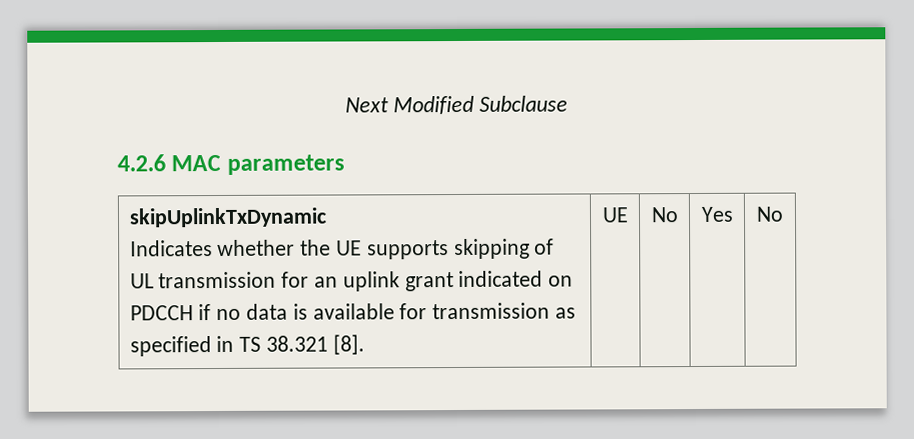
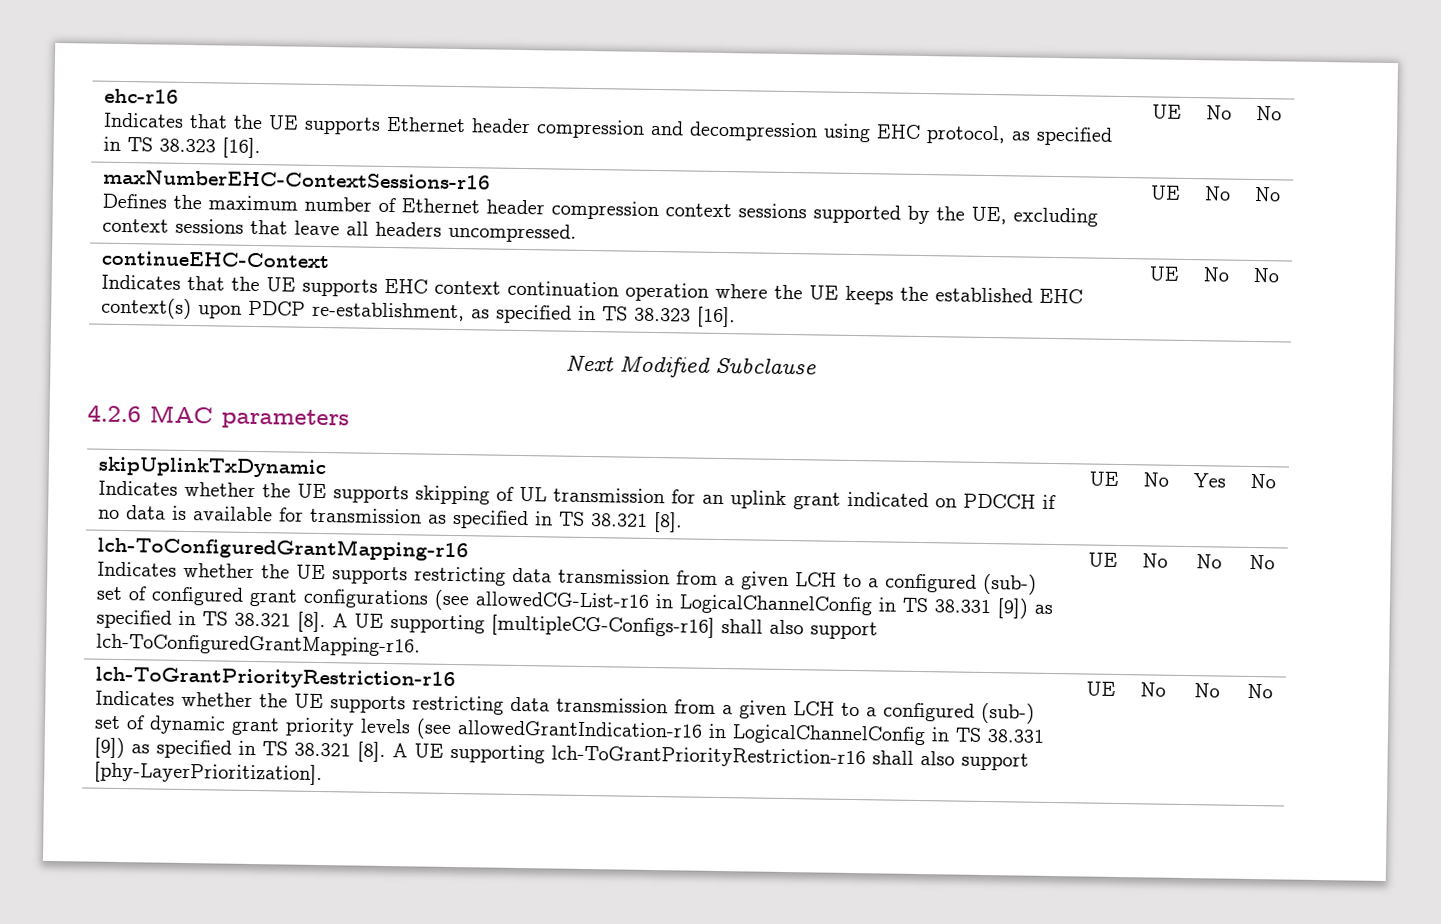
(345, 105) none -> [104,88,180,104] [103,112,1114,146] [103,136,262,159] [1152,104,1182,119] [1206,105,1232,120] [1256,106,1282,121] [103,169,492,190] [102,193,1099,227] [102,218,578,243] [1150,185,1181,200] [1204,186,1231,201] [1254,186,1281,202] [101,250,331,269] [101,274,1084,305] [101,297,737,328] [1149,266,1179,281] [1203,267,1229,282] [1253,267,1279,283] ehc-r16 // Indicates that the UE supports Ethernet header compression and decompression using EHC protocol, as specified in TS 38.323 [16]. | UE | No | No // maxNumberEHC-ContextSessions-r16 // Defines the maximum number of Ethernet header compression context sessions supported by the UE, excluding context sessions that leave all headers uncompressed. | UE | No | No // continueEHC-Context // Indicates that the UE supports EHC context continuation operation where the UE keeps the established EHC context(s) upon PDCP re-establishment, as specified in TS 38.323 [16]. | UE | No | No //
(784, 214) none -> [97,535,470,562] [97,561,1038,595] [96,586,1054,619] [96,609,879,640] [96,633,422,657] [1088,552,1118,567] [1142,553,1168,568] [1195,554,1222,569] [1249,554,1275,570] [95,666,457,691] [95,690,1036,724] [94,715,1046,746] [94,737,1030,771] [94,761,324,786] [1086,681,1116,696] [1140,682,1166,697] [1193,683,1220,698] [1247,683,1273,699] // lch-ToConfiguredGrantMapping-r16 // Indicates whether the UE supports restricting data transmission from a given LCH to a configured (sub-) set of configured grant configurations (see allowedCG-List-r16 in LogicalChannelConfig in TS 38.331 [9]) as specified in TS 38.321 [8]. A UE supporting [multipleCG-Configs-r16] shall also support lch-ToConfiguredGrantMapping-r16. | UE | No | No | No // lch-ToGrantPriorityRestriction-r16 // Indicates whether the UE supports restricting data transmission from a given LCH to a configured (sub-) set of dynamic grant priority levels (see allowedGrantIndication-r16 in LogicalChannelConfig in TS 38.331 [9]) as specified in TS 38.321 [8]. A UE supporting lch-ToGrantPriorityRestriction-r16 shall also support [phy-LayerPrioritization]. | UE | No | No | No

